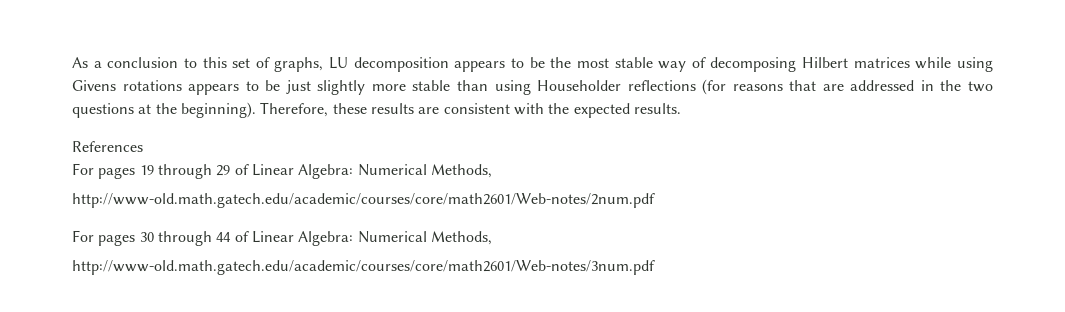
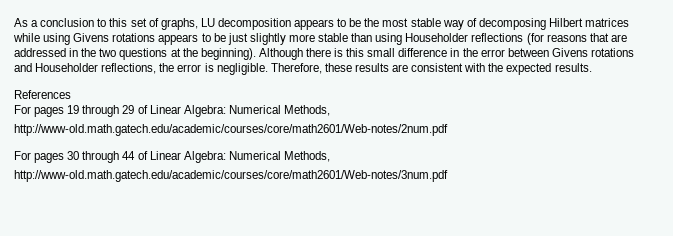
(256, 110) none -> [258,48,634,60] [14,63,268,75] Although there is this small difference in the error between Givens rotations and Householder reflections, the error is negligible.

